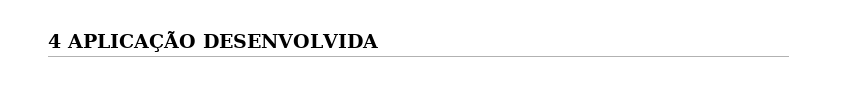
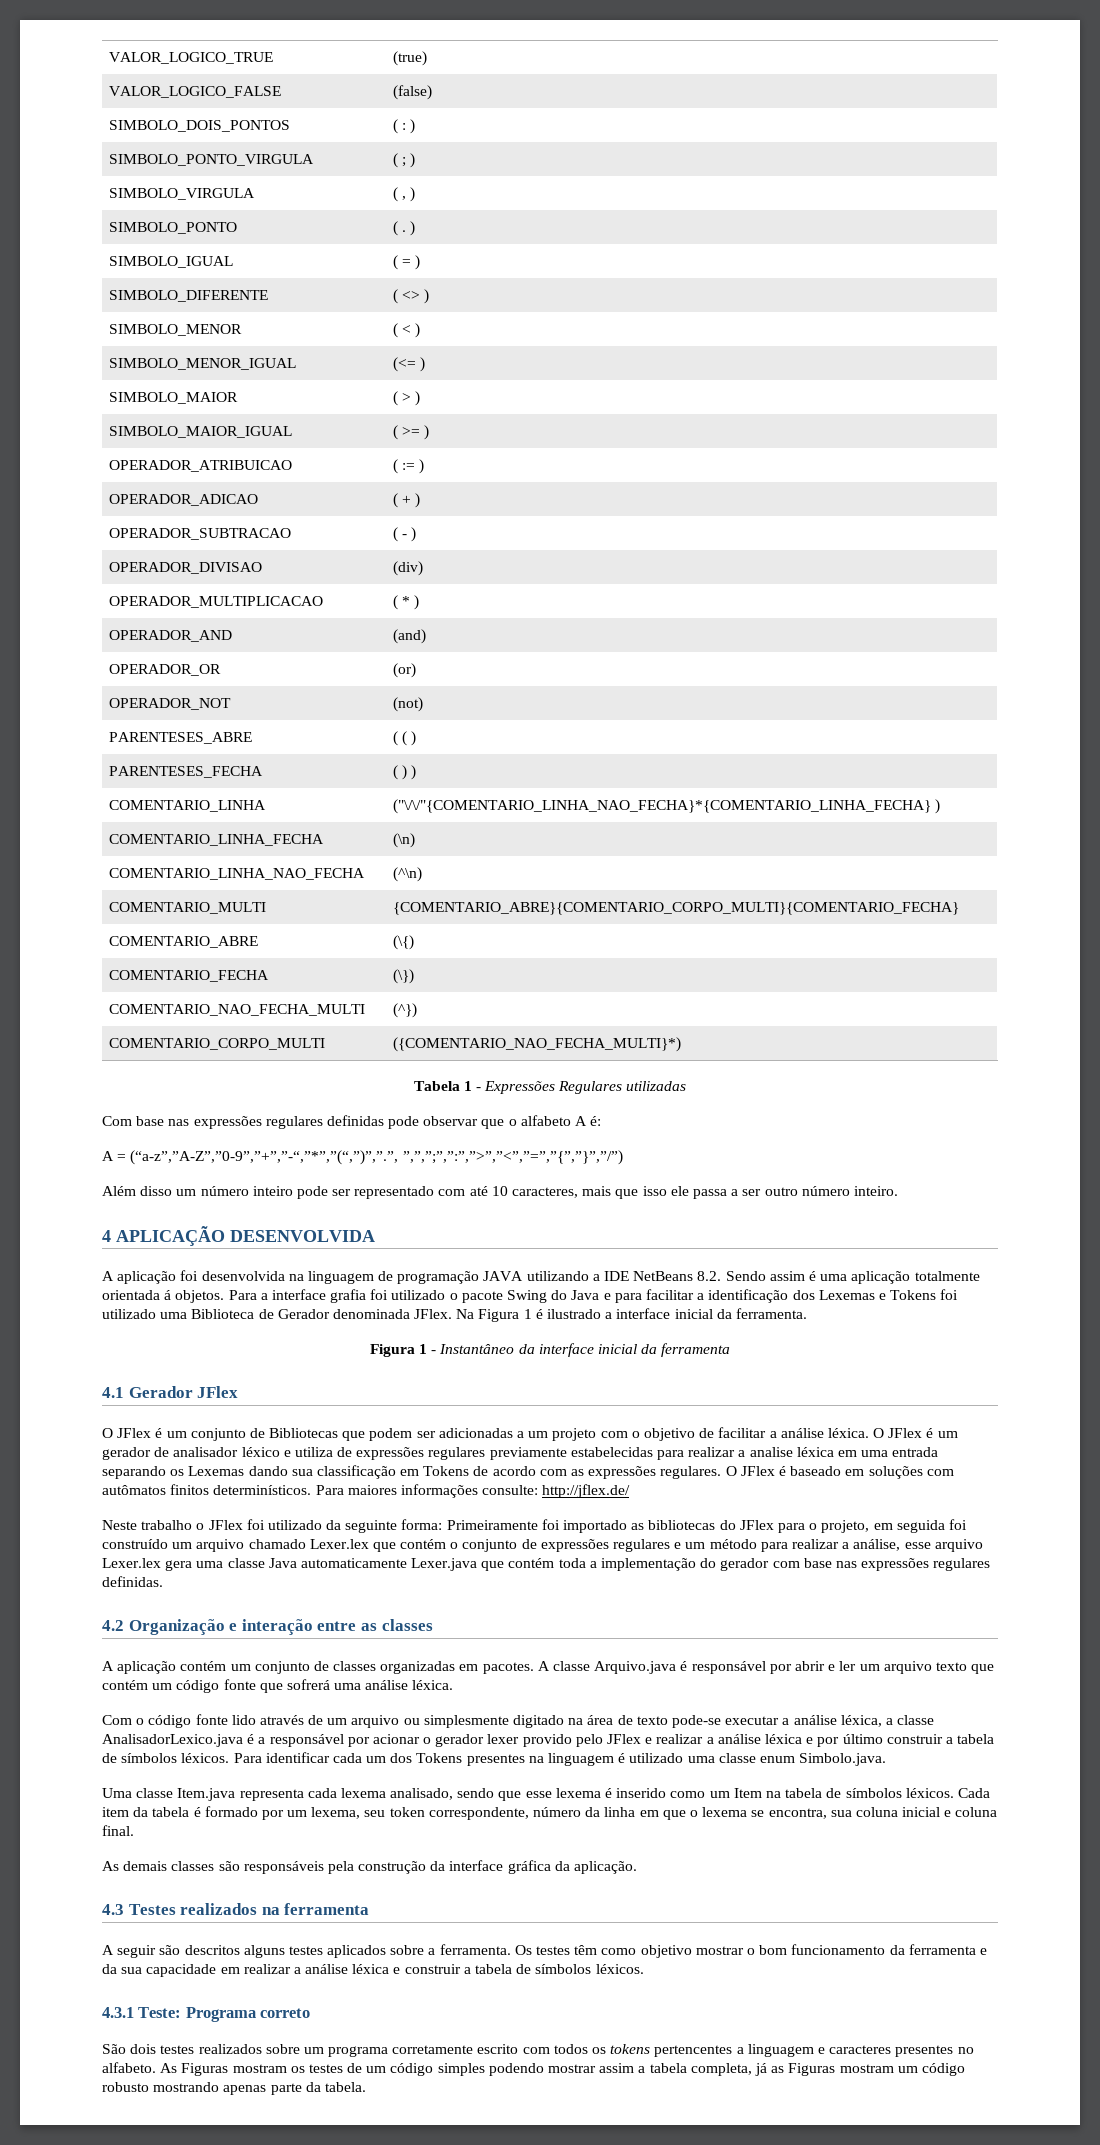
[48,31,378,52] 4 APLICAÇÃO DESENVOLVIDA -> [108,52,273,64] [392,51,427,66] [108,86,281,98] [392,85,432,100] [108,120,290,132] [392,119,416,134] [108,154,314,166] [392,153,416,168] [108,188,255,200] [392,187,416,202] [108,222,237,234] [392,221,416,236] [108,256,233,268] [392,255,421,270] [108,290,268,302] [392,289,430,304] [108,324,242,336] [392,323,421,338] [108,358,296,370] [392,357,426,372] [108,392,238,404] [392,391,421,406] [108,426,292,438] [392,425,430,440] [108,460,292,472] [392,459,425,474] [108,494,258,506] [392,493,421,508] [108,528,291,540] [392,527,417,542] [108,562,262,574] [392,561,423,576] [108,596,323,608] [392,595,420,610] [108,630,232,642] [392,629,426,644] [108,664,221,676] [392,663,416,678] [108,698,231,710] [392,697,423,712] [108,732,252,744] [392,731,417,746] [108,766,263,778] [392,765,417,780] [108,800,266,812] [392,799,941,814] [108,834,324,846] [392,833,415,848] [108,868,365,880] [392,867,422,882] [108,902,266,914] [392,902,959,915] [108,936,258,948] [392,935,414,950] [108,970,269,982] [392,969,414,984] [108,1004,365,1016] [392,1003,417,1018] [108,1038,325,1050] [392,1037,681,1052] [413,1081,687,1094] [102,1115,602,1129] [102,1150,623,1165] [102,1186,898,1199] [102,1226,375,1246] [102,1270,980,1284] [102,1289,959,1303] [102,1308,807,1322] [369,1343,731,1357] [102,1386,239,1398] [102,1427,958,1441] [102,1447,939,1460] [102,1465,954,1479] [102,1484,631,1498] [102,1519,967,1533] [102,1539,983,1552] [102,1558,991,1571] [102,1576,163,1587] [102,1619,433,1635] [102,1661,995,1674] [102,1679,454,1693] [102,1714,935,1728] [102,1734,995,1747] [102,1752,887,1766] [102,1788,990,1801] [102,1806,998,1820] [102,1825,134,1836] [102,1860,638,1874] [102,1903,370,1915] [102,1944,987,1958] [102,1964,644,1977] [102,2007,311,2022] [102,2044,974,2057] [102,2062,965,2076] [102,2082,366,2095] VALOR_LOGICO_TRUE | (true) // VALOR_LOGICO_FALSE | (false) // SIMBOLO_DOIS_PONTOS | ( : ) // SIMBOLO_PONTO_VIRGULA | ( ; ) // SIMBOLO_VIRGULA | ( , ) // SIMBOLO_PONTO | ( . ) // SIMBOLO_IGUAL | ( = ) // SIMBOLO_DIFERENTE | ( <> ) // SIMBOLO_MENOR | ( < ) // SIMBOLO_MENOR_IGUAL | (<= ) // SIMBOLO_MAIOR | ( > ) // SIMBOLO_MAIOR_IGUAL | ( >= ) // OPERADOR_ATRIBUICAO | ( := ) // OPERADOR_ADICAO | ( + ) // OPERADOR_SUBTRACAO | ( - ) // OPERADOR_DIVISAO | (div) // OPERADOR_MULTIPLICACAO | ( * ) // OPERADOR_AND | (and) // OPERADOR_OR | (or) // OPERADOR_NOT | (not) // PARENTESES_ABRE | ( ( ) // PARENTESES_FECHA | ( ) ) // COMENTARIO_LINHA | ("\/\/"{COMENTARIO_LINHA_NAO_FECHA}*{COMENTARIO_LINHA_FECHA} ) // COMENTARIO_LINHA_FECHA | (\n) // COMENTARIO_LINHA_NAO_FECHA | (^\n) // COMENTARIO_MULTI | {COMENTARIO_ABRE}{COMENTARIO_CORPO_MULTI}{COMENTARIO_FECHA} // COMENTARIO_ABRE | (\{) // COMENTARIO_FECHA | (\}) // COMENTARIO_NAO_FECHA_MULTI | (^}) // COMENTARIO_CORPO_MULTI | ({COMENTARIO_NAO_FECHA_MULTI}*) // Tabela 1 - Expressões Regulares utilizadas // Com base nas expressões regulares definidas pode observar que o alfabeto A é: // A = (“a-z”,”A-Z”,”0-9”,”+”,”-“,”*”,”(“,”)”,”.”, ”,”,”;”,”:”,”>”,”<”,”=”,”{”,”}”,”/”) // Além disso um número inteiro pode ser representado com até 10 caracteres, mais que isso ele passa a ser outro número inteiro. // 4 APLICAÇÃO DESENVOLVIDA // A aplicação foi desenvolvida na linguagem de programação JAVA utilizando a IDE NetBeans 8.2. Sendo assim é uma aplicação totalmente orientada á objetos. Para a interface grafia foi utilizado o pacote Swing do Java e para facilitar a identificação dos Lexemas e Tokens foi utilizado uma Biblioteca de Gerador denominada JFlex. Na Figura 1 é ilustrado a interface inicial da ferramenta. // Figura 1 - Instantâneo da interface inicial da ferramenta // 4.1 Gerador JFlex // O JFlex é um conjunto de Bibliotecas que podem ser adicionadas a um projeto com o objetivo de facilitar a análise léxica. O JFlex é um gerador de analisador léxico e utiliza de expressões regulares previamente estabelecidas para realizar a analise léxica em uma entrada separando os Lexemas dando sua classificação em Tokens de acordo com as expressões regulares. O JFlex é baseado em soluções com autômatos finitos determinísticos. Para maiores informações consulte: http://jflex.de/ // Neste trabalho o JFlex foi utilizado da seguinte forma: Primeiramente foi importado as bibliotecas do JFlex para o projeto, em seguida foi construído um arquivo chamado Lexer.lex que contém o conjunto de expressões regulares e um método para realizar a análise, esse arquivo Lexer.lex gera uma classe Java automaticamente Lexer.java que contém toda a implementação do gerador com base nas expressões regulares definidas. // 4.2 Organização e interação entre as classes // A aplicação contém um conjunto de classes organizadas em pacotes. A classe Arquivo.java é responsável por abrir e ler um arquivo texto que contém um código fonte que sofrerá uma análise léxica. // Com o código fonte lido através de um arquivo ou simplesmente digitado na área de texto pode-se executar a análise léxica, a classe AnalisadorLexico.java é a responsável por acionar o gerador lexer provido pelo JFlex e realizar a análise léxica e por último construir a tabela de símbolos léxicos. Para identificar cada um dos Tokens presentes na linguagem é utilizado uma classe enum Simbolo.java. // Uma classe Item.java representa cada lexema analisado, sendo que esse lexema é inserido como um Item na tabela de símbolos léxicos. Cada item da tabela é formado por um lexema, seu token correspondente, número da linha em que o lexema se encontra, sua coluna inicial e coluna final. // As demais classes são responsáveis pela construção da interface gráfica da aplicação. // 4.3 Testes realizados na ferramenta // A seguir são descritos alguns testes aplicados sobre a ferramenta. Os testes têm como objetivo mostrar o bom funcionamento da ferramenta e da sua capacidade em realizar a análise léxica e construir a tabela de símbolos léxicos. // 4.3.1 Teste: Programa correto // São dois testes realizados sobre um programa corretamente escrito com todos os tokens pertencentes a linguagem e caracteres presentes no alfabeto. As Figuras mostram os testes de um código simples podendo mostrar assim a tabela completa, já as Figuras mostram um código robusto mostrando apenas parte da tabela.

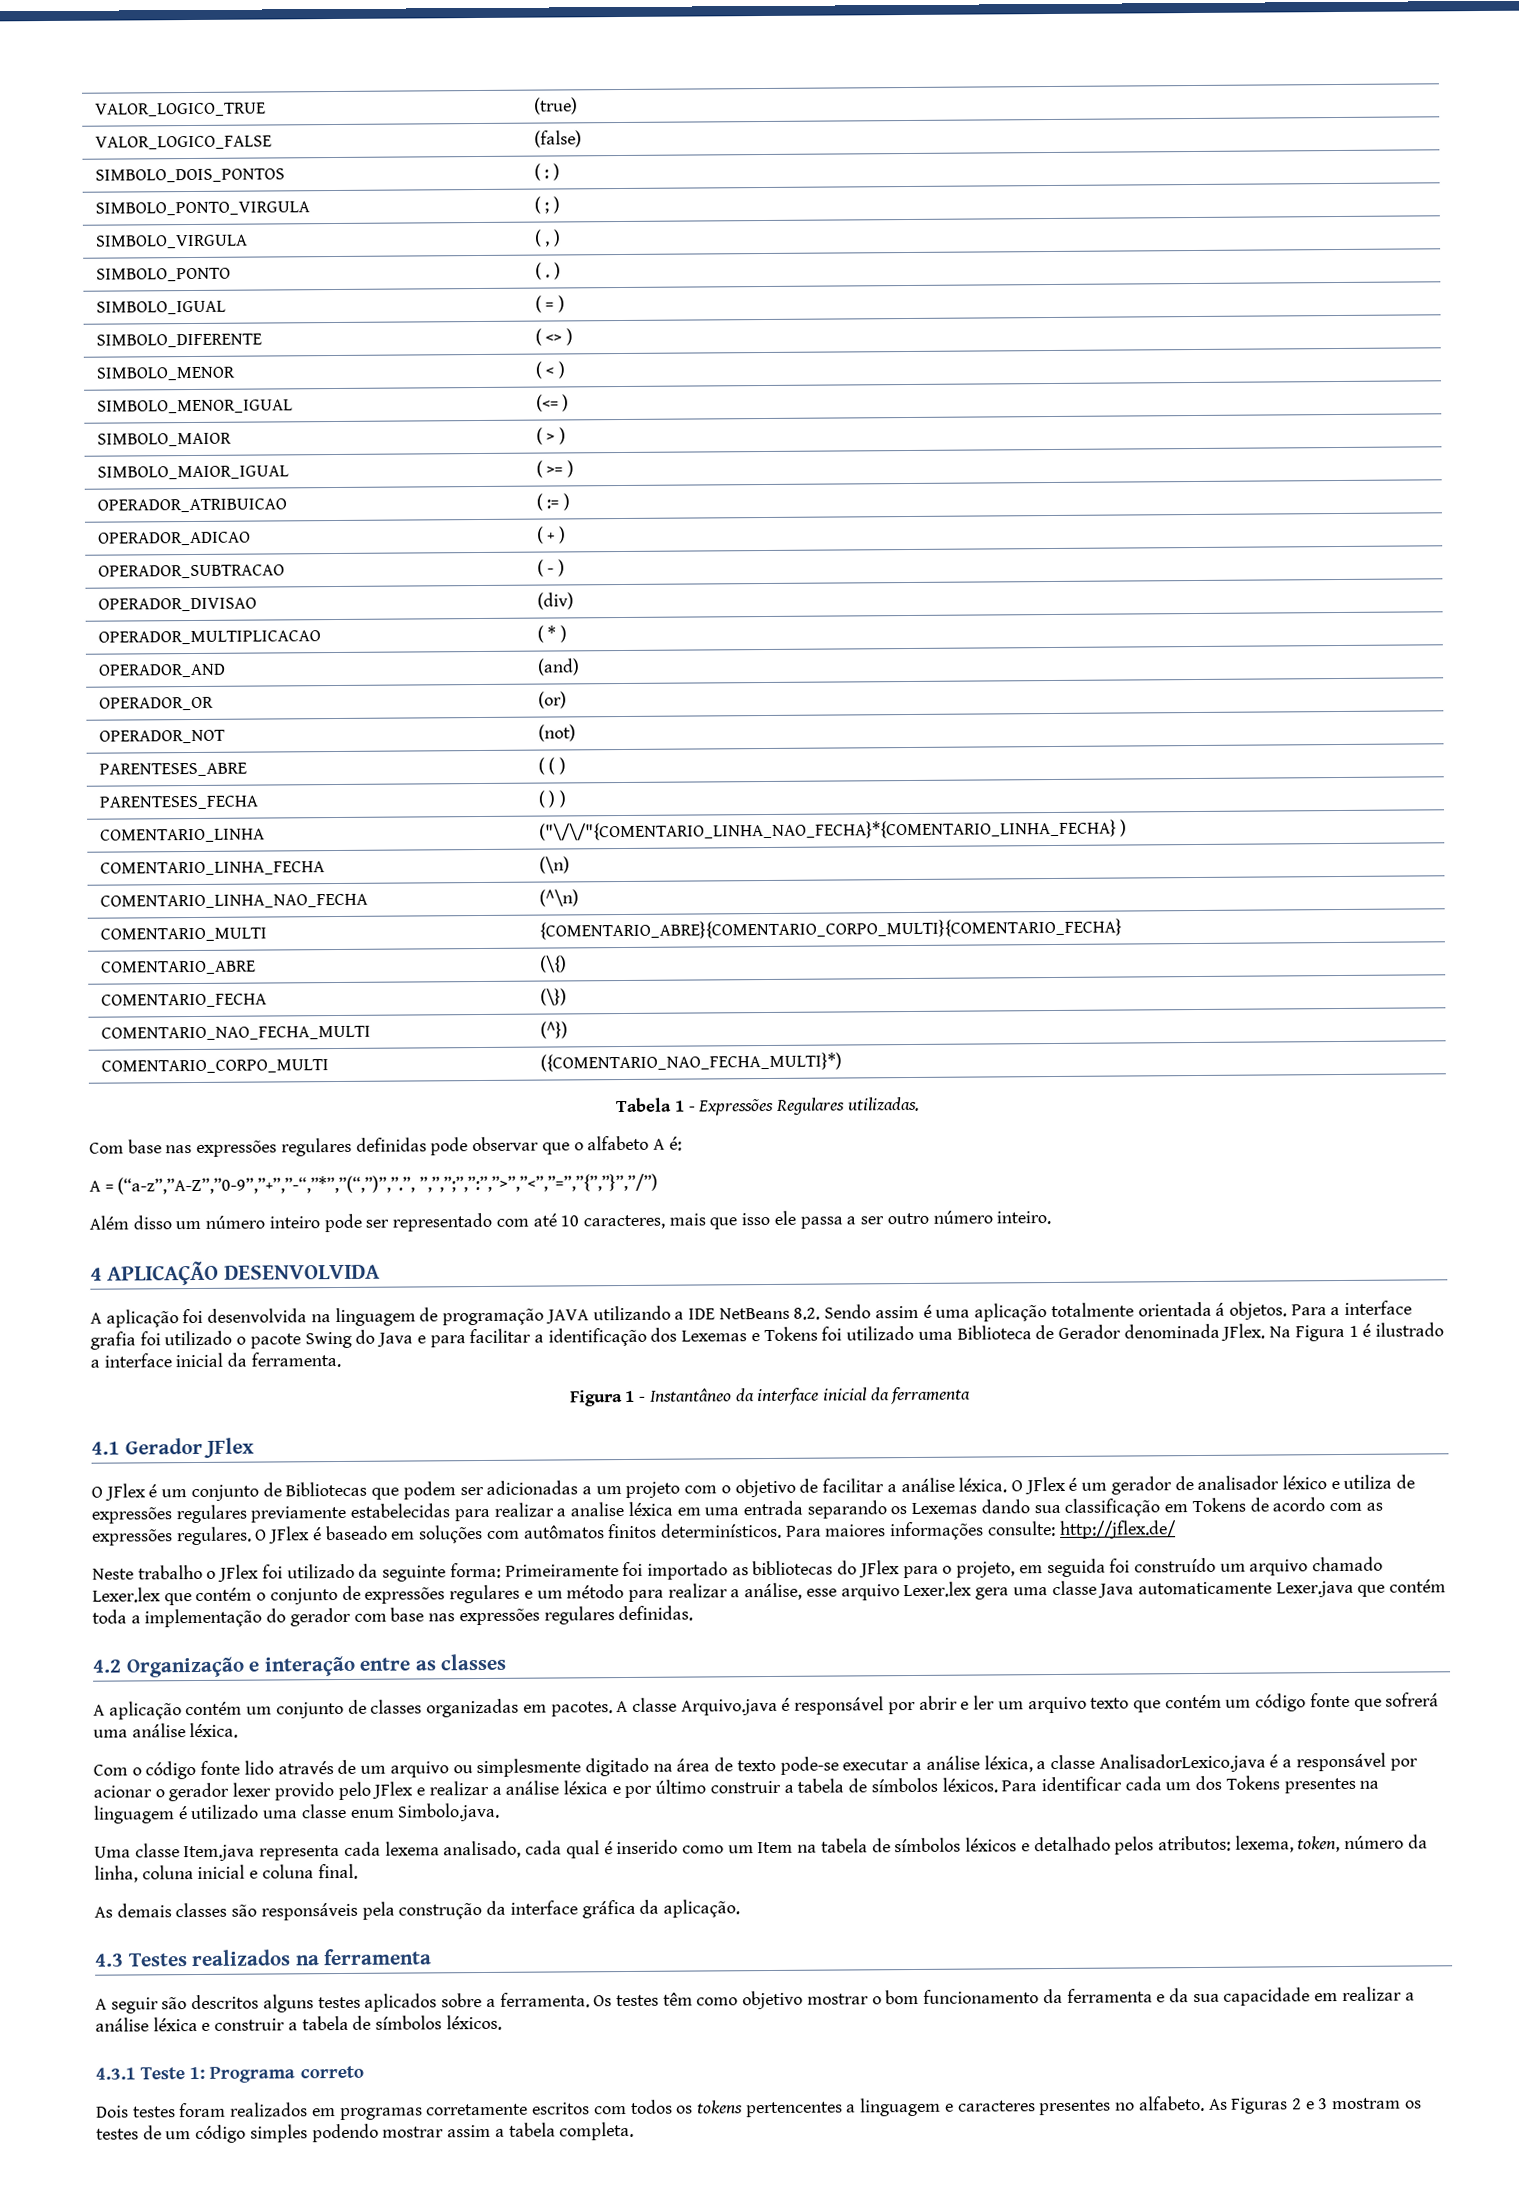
[626,1081,687,1091] utilizadas -> [847,1096,920,1112] utilizadas.
[457,1788,601,1801] sendo que esse lexema -> [525,1840,600,1859] cada qual
[905,1788,990,1798] [102,1806,852,1820] léxicos. Cada item da tabela é formado por um lexema, seu token correspondente, número da linha em que o lexema se encontra, sua -> [965,1834,1428,1855] [94,1865,138,1883] léxicos e detalhado pelos atributos: lexema, token, número da linha,
[138,2007,182,2018] Teste: -> [140,2066,206,2080] Teste 1:
[102,2044,519,2057] São dois testes realizados sobre um programa corretamente escrito -> [96,2102,591,2121] Dois testes foram realizados em programas corretamente escritos
(229, 2069) none -> [1291,2098,1329,2110] 2 e 3
[690,2063,965,2076] [102,2082,366,2095] completa, já as Figuras mostram um código robusto mostrando apenas parte da tabela. -> [559,2121,635,2141] completa.

